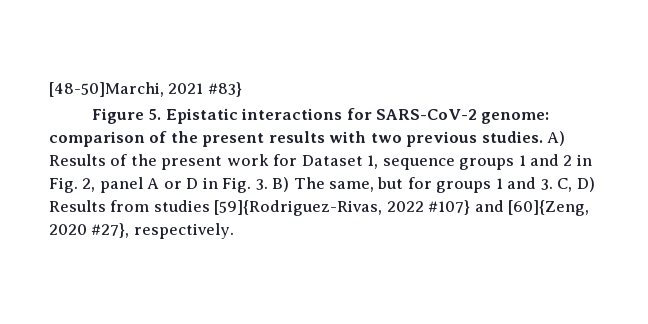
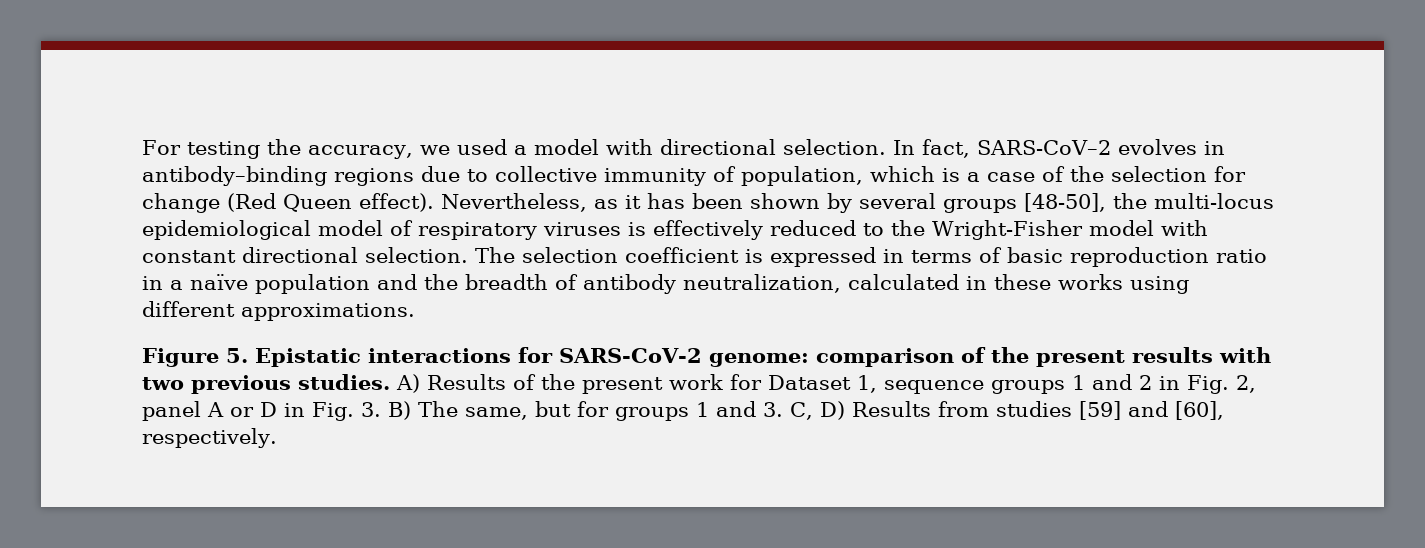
[49,82,242,97] [48-50]Marchi, 2021 #83} -> [142,139,1225,159] [142,166,1246,186] [142,193,1274,213] [142,220,1208,240] [142,247,1267,267] [142,274,1189,294] [142,301,415,321] For testing the accuracy, we used a model with directional selection. In fact, SARS-CoV–2 evolves in antibody–binding regions due to collective immunity of population, which is a case of the selection for change (Red Queen effect). Nevertheless, as it has been shown by several groups [48-50], the multi-locus epidemiological model of respiratory viruses is effectively reduced to the Wright-Fisher model with constant directional selection. The selection coefficient is expressed in terms of basic reproduction ratio in a naïve population and the breadth of antibody neutralization, calculated in these works using different approximations.
[214,200,590,216] [49,223,130,238] [59]{Rodriguez-Rivas, 2022 #107} and [60]{Zeng, 2020 #27}, -> [1078,401,1224,420] [59] and [60],

